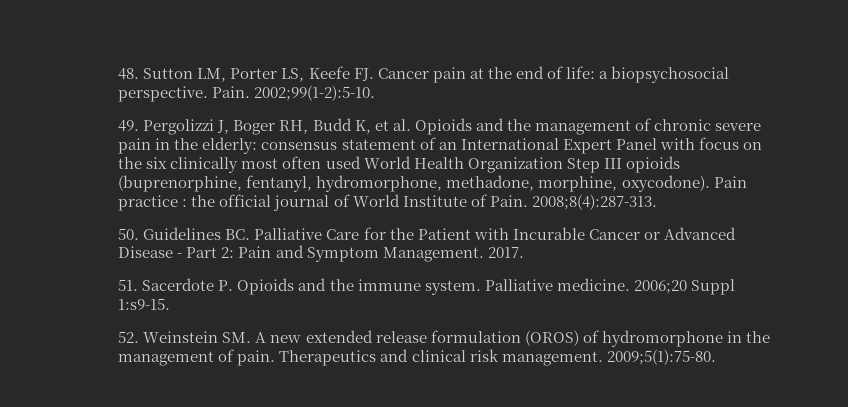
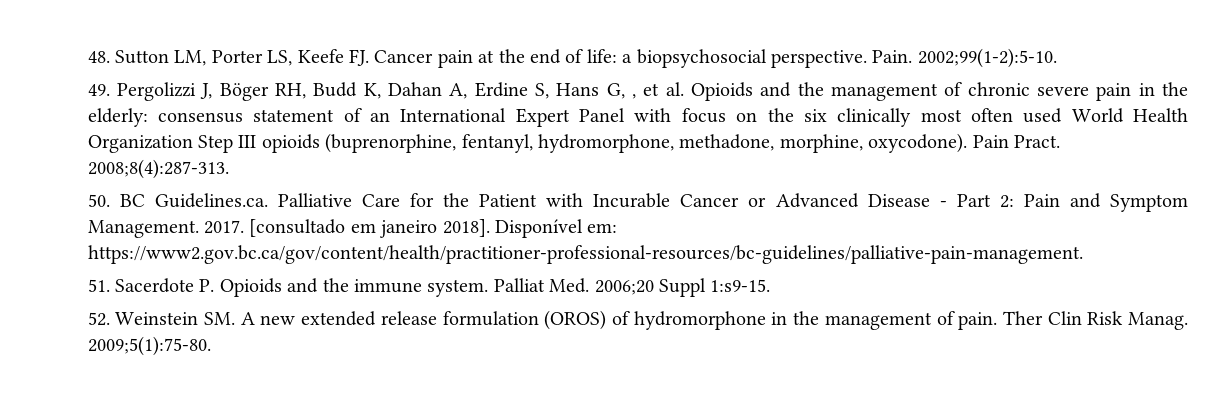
[233,120,276,135] Boger -> [219,83,269,101] Böger
(371, 127) none -> [388,82,637,99] Dahan A, Erdine S, Hans G, ,
[118,194,528,211] practice : the official journal of World Institute of Pain. -> [1014,135,1061,148] Pract.
[143,227,251,240] Guidelines BC. -> [119,193,268,208] BC Guidelines.ca.
(524, 252) none -> [249,219,618,238] [87,245,1083,264] [consultado em janeiro 2018]. Disponível em: https://www2.gov.bc.ca/gov/content/health/practitioner-professional-resources/bc-guidelines/palliative-pain-management.
[484,278,630,291] Palliative medicine. -> [493,278,590,293] Palliat Med.
[279,349,603,366] Therapeutics and clinical risk management. -> [1002,311,1189,330] Ther Clin Risk Manag.

